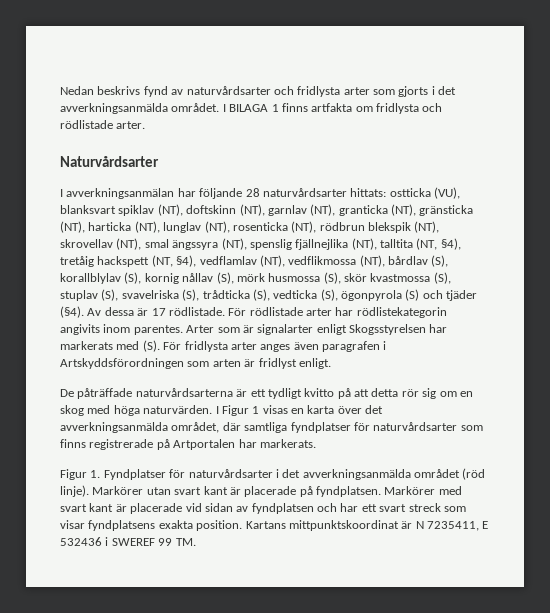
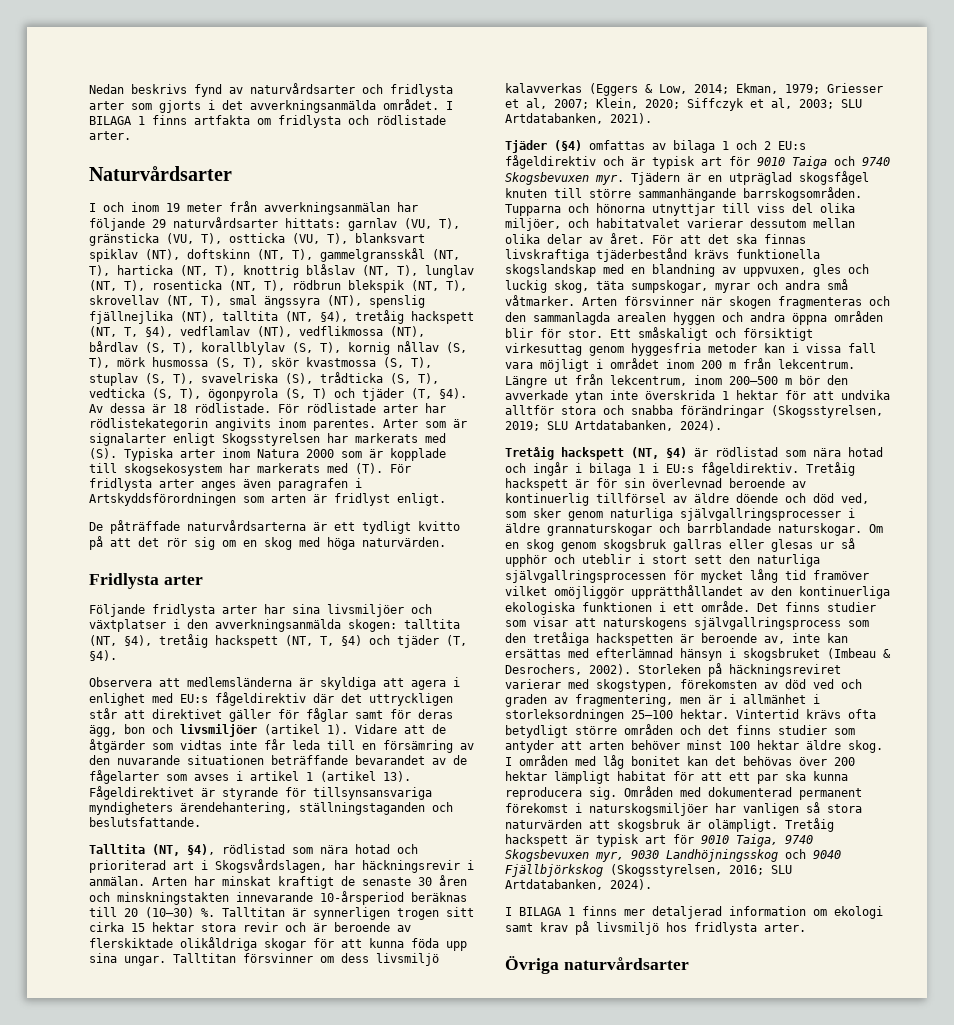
(63, 193) none -> [103,201,257,212] och inom 19 meter från
[245,188,260,197] 28 -> [152,219,166,228] 29
[389,187,460,199] [60,204,474,216] [60,221,440,233] [60,238,142,250] ostticka (VU), blanksvart spiklav (NT), doftskinn (NT), garnlav (NT), granticka (NT), gränsticka (NT), harticka (NT), lunglav (NT), rosenticka (NT), rödbrun blekspik (NT), skrovellav (NT), -> [348,218,460,231] [89,233,425,246] [89,248,460,262] [89,264,474,278] [89,280,467,293] [89,295,222,306] garnlav (VU, T), gränsticka (VU, T), ostticka (VU, T), blanksvart spiklav (NT), doftskinn (NT, T), gammelgransskål (NT, T), harticka (NT, T), knottrig blåslav (NT, T), lunglav (NT, T), rosenticka (NT, T), rödbrun blekspik (NT, T), skrovellav (NT, T),
(173, 261) none -> [124,327,138,337] T,
[431,255,449,267] [60,272,451,284] [60,289,478,301] [60,306,84,318] (S), korallblylav (S), kornig nållav (S), mörk husmossa (S), skör kvastmossa (S), stuplav (S), svavelriska (S), trådticka (S), vedticka (S), ögonpyrola (S) och tjäder (§4). -> [145,341,467,355] [89,357,432,368] [89,372,439,386] [89,388,467,401] (S, T), korallblylav (S, T), kornig nållav (S, T), mörk husmossa (S, T), skör kvastmossa (S, T), stuplav (S, T), svavelriska (S), trådticka (S, T), vedticka (S, T), ögonpyrola (S, T) och tjäder (T, §4).
[151,308,166,316] 17 -> [173,404,187,413] 18
(160, 346) none -> [124,448,446,461] [89,463,383,476] Typiska arter inom Natura 2000 som är kopplade till skogsekosystem har markerats med (T).
[371,388,399,397] detta -> [138,537,159,547] det
[215,405,384,416] [60,422,483,433] [60,439,316,450] [60,468,486,480] [60,485,462,497] [60,503,466,514] [60,520,489,531] [60,537,196,546] I Figur 1 visas en karta över det avverkningsanmälda området, där samtliga fyndplatser för naturvårdsarter som finns registrerade på Artportalen har markerats. // Figur 1. Fyndplatser för naturvårdsarter i det avverkningsanmälda området (röd linje). Markörer utan svart kant är placerade på fyndplatsen. Markörer med svart kant är placerade vid sidan av fyndplatsen och har ett svart streck som visar fyndplatsens exakta position. Kartans mittpunktskoordinat är N 7235411, E 532436 i SWEREF 99 TM. -> [89,573,203,589] [89,604,432,617] [89,619,460,632] [89,634,467,648] [89,650,117,661] [89,677,460,690] [89,692,453,706] [89,708,453,722] [89,724,446,737] [89,739,474,753] [89,755,467,765] [89,770,411,784] [89,786,432,800] [89,802,453,815] [89,817,201,827] [89,844,418,856] [89,859,474,873] [89,875,467,889] [89,891,467,905] [89,907,474,920] [89,922,411,932] [89,937,467,951] [89,953,439,966] [505,83,883,96] [505,98,862,111] [505,113,652,124] [505,140,806,153] [505,155,890,169] [505,171,869,185] [505,187,862,201] [505,203,855,216] [505,218,855,231] [505,233,806,244] [505,248,820,262] [505,264,869,277] [505,279,848,293] [505,295,890,309] [505,311,883,325] [505,327,813,341] [505,343,876,356] [505,358,855,372] [505,374,848,388] [505,390,890,403] [505,405,883,418] [505,420,722,431] [505,447,883,460] [505,462,855,476] [505,478,806,491] [505,493,869,506] [505,508,855,521] [505,523,883,536] [505,538,855,552] [505,554,820,567] [505,569,869,583] [505,585,890,599] [505,601,876,615] [505,617,869,630] [505,632,848,646] [505,648,891,661] [505,663,841,677] [505,679,862,692] [505,694,820,707] [505,709,876,722] [505,724,855,738] [505,740,883,753] [505,755,855,769] [505,771,848,784] [505,786,862,800] [505,802,862,816] [505,818,834,832] [505,834,813,847] [505,849,841,862] [505,864,792,877] [505,879,652,890] [505,906,883,919] [505,921,806,935] [505,956,689,974] // Fridlysta arter // Följande fridlysta arter har sina livsmiljöer och växtplatser i den avverkningsanmälda skogen: talltita (NT, §4), tretåig hackspett (NT, T, §4) och tjäder (T, §4). // Observera att medlemsländerna är skyldiga att agera i enlighet med EU:s fågeldirektiv där det uttryckligen står att direktivet gäller för fåglar samt för deras ägg, bon och livsmiljöer (artikel 1). Vidare att de åtgärder som vidtas inte får leda till en försämring av den nuvarande situationen beträffande bevarandet av de fågelarter som avses i artikel 1 (artikel 13). Fågeldirektivet är styrande för tillsynsansvariga myndigheters ärendehantering, ställningstaganden och beslutsfattande. // Talltita (NT, §4), rödlistad som nära hotad och prioriterad art i Skogsvårdslagen, har häckningsrevir i anmälan. Arten har minskat kraftigt de senaste 30 åren och minskningstakten innevarande 10-årsperiod beräknas till 20 (10–30) %. Talltitan är synnerligen trogen sitt cirka 15 hektar stora revir och är beroende av flerskiktade olikåldriga skogar för att kunna föda upp sina ungar. Talltitan försvinner om dess livsmiljö kalavverkas (Eggers & Low, 2014; Ekman, 1979; Griesser et al, 2007; Klein, 2020; Siffczyk et al, 2003; SLU Artdatabanken, 2021). // Tjäder (§4) omfattas av bilaga 1 och 2 EU:s fågeldirektiv och är typisk art för 9010 Taiga och 9740 Skogsbevuxen myr. Tjädern är en utpräglad skogsfågel knuten till större sammanhängande barrskogsområden. Tupparna och hönorna utnyttjar till viss del olika miljöer, och habitatvalet varierar dessutom mellan olika delar av året. För att det ska finnas livskraftiga tjäderbestånd krävs funktionella skogslandskap med en blandning av uppvuxen, gles och luckig skog, täta sumpskogar, myrar och andra små våtmarker. Arten försvinner när skogen fragmenteras och den sammanlagda arealen hyggen och andra öppna områden blir för stor. Ett småskaligt och försiktigt virkesuttag genom hyggesfria metoder kan i vissa fall vara möjligt i området inom 200 m från lekcentrum. Längre ut från lekcentrum, inom 200–500 m bör den avverkade ytan inte överskrida 1 hektar för att undvika alltför stora och snabba förändringar (Skogsstyrelsen, 2019; SLU Artdatabanken, 2024). // Tretåig hackspett (NT, §4) är rödlistad som nära hotad och ingår i bilaga 1 i EU:s fågeldirektiv. Tretåig hackspett är för sin överlevnad beroende av kontinuerlig tillförsel av äldre döende och död ved, som sker genom naturliga självgallringsprocesser i äldre grannaturskogar och barrblandade naturskogar. Om en skog genom skogsbruk gallras eller glesas ur så upphör och uteblir i stort sett den naturliga självgallringsprocessen för mycket lång tid framöver vilket omöjliggör upprätthållandet av den kontinuerliga ekologiska funktionen i ett område. Det finns studier som visar att naturskogens självgallringsprocess som den tretåiga hackspetten är beroende av, inte kan ersättas med efterlämnad hänsyn i skogsbruket (Imbeau & Desrochers, 2002). Storleken på häckningsreviret varierar med skogstypen, förekomsten av död ved och graden av fragmentering, men är i allmänhet i storleksordningen 25–100 hektar. Vintertid krävs ofta betydligt större områden och det finns studier som antyder att arten behöver minst 100 hektar äldre skog. I områden med låg bonitet kan det behövas över 200 hektar lämpligt habitat för att ett par ska kunna reproducera sig. Områden med dokumenterad permanent förekomst i naturskogsmiljöer har vanligen så stora naturvärden att skogsbruk är olämpligt. Tretåig hackspett är typisk art för 9010 Taiga, 9740 Skogsbevuxen myr, 9030 Landhöjningsskog och 9040 Fjällbjörkskog (Skogsstyrelsen, 2016; SLU Artdatabanken, 2024). // I BILAGA 1 finns mer detaljerad information om ekologi samt krav på livsmiljö hos fridlysta arter. // Övriga naturvårdsarter

